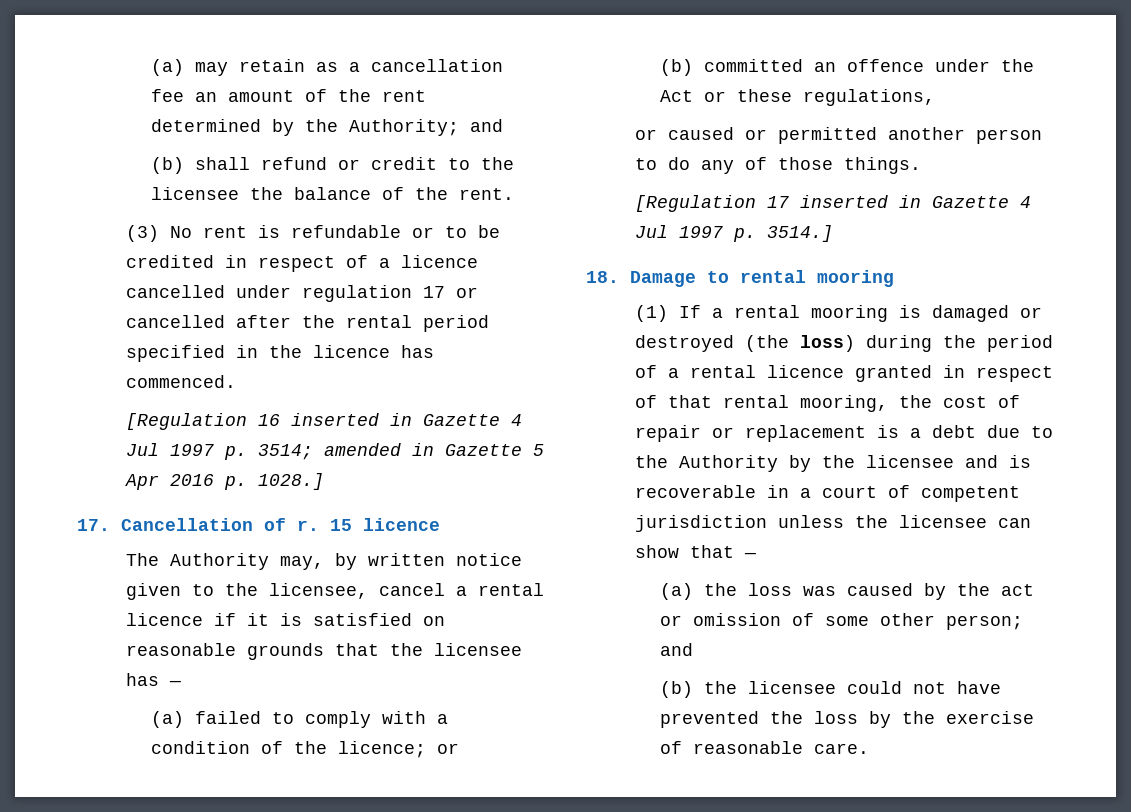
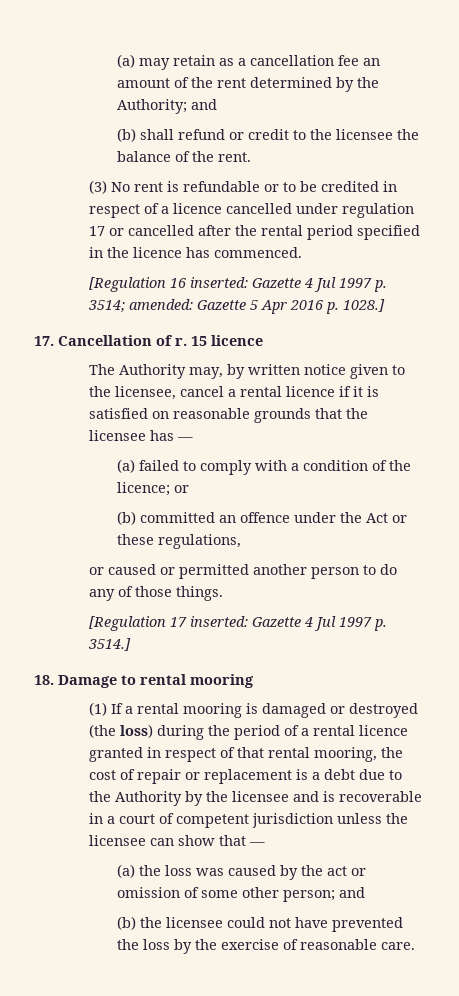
[291,413,413,426] inserted in -> [190,277,249,288] inserted:
[324,443,435,456] amended in -> [129,299,194,310] amended:
[800,195,922,208] inserted in -> [190,616,249,627] inserted:

